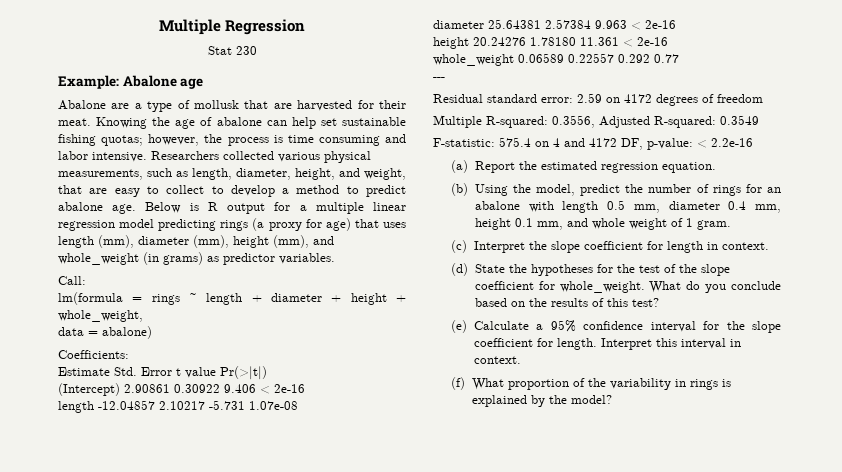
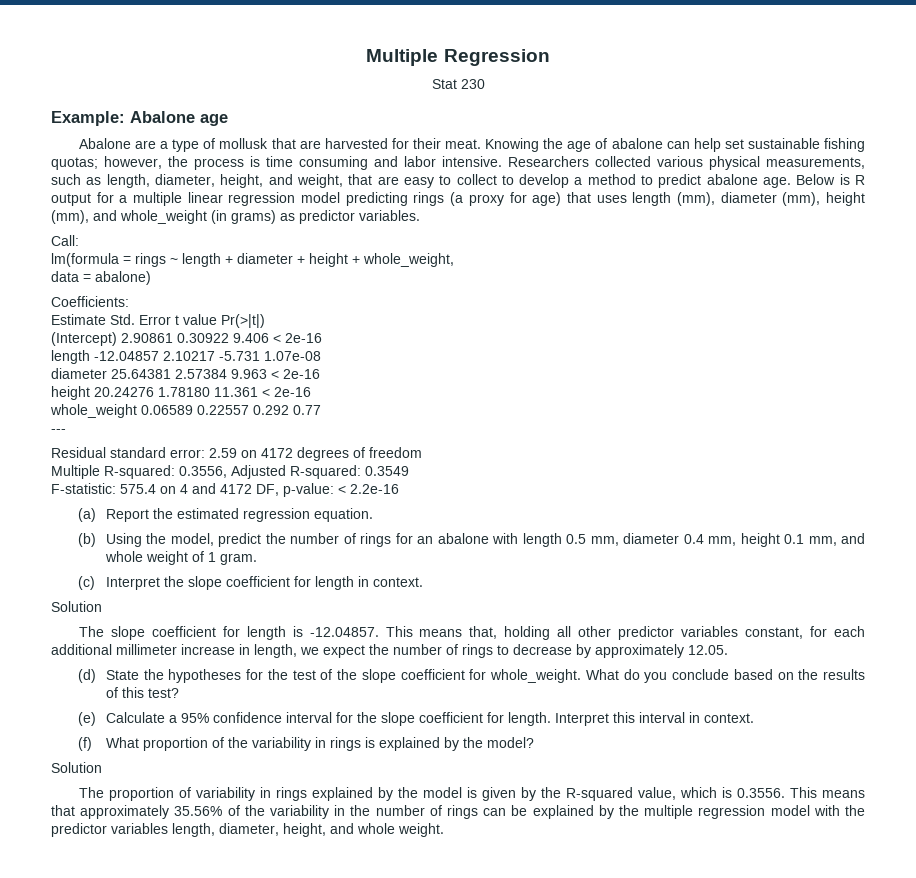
(769, 246) none -> [51,601,102,612] [78,626,866,640] [51,644,728,658] // Solution // The slope coefficient for length is -12.04857. This means that, holding all other predictor variables constant, for each additional millimeter increase in length, we expect the number of rings to decrease by approximately 12.05.
(612, 399) none -> [51,762,102,773] [78,787,865,801] [51,805,866,819] [51,823,444,837] // Solution // The proportion of variability in rings explained by the model is given by the R-squared value, which is 0.3556. This means that approximately 35.56% of the variability in the number of rings can be explained by the multiple regression model with the predictor variables length, diameter, height, and whole weight.

